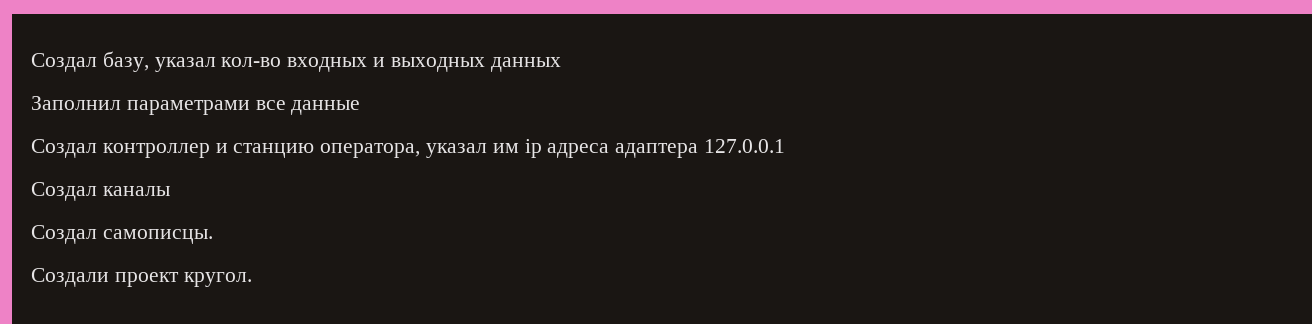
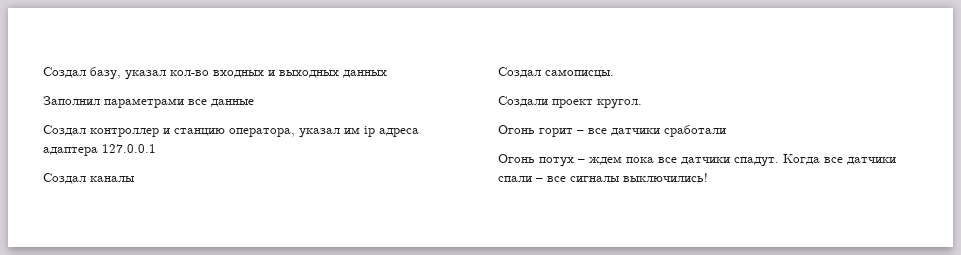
(252, 279) none -> [498,125,726,137] [498,154,896,167] [498,173,708,182] // Огонь горит – все датчики сработали // Огонь потух – ждем пока все датчики спадут. Когда все датчики спали – все сигналы выключились!

